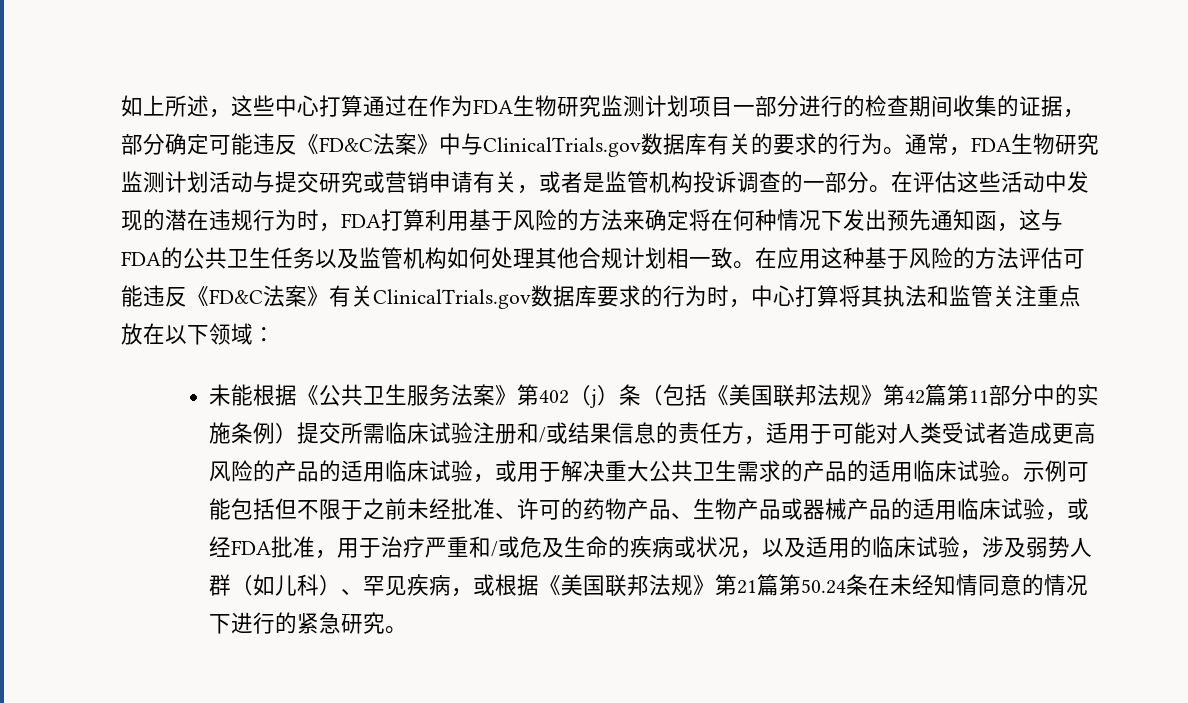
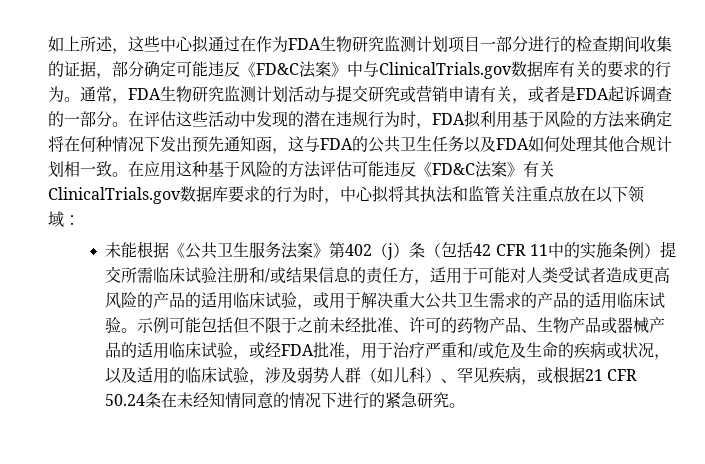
[318,95,363,117] 打算 -> [192,35,210,53] 拟
[604,171,715,193] 监管机构投 -> [576,86,625,102] FDA起
[380,209,425,231] 打算 -> [464,110,482,128] 拟
[358,247,447,269] 监管机构 -> [496,138,530,150] FDA
[794,285,839,307] 打算 -> [372,185,390,203] 拟
[707,384,1034,407] 《美国联邦法规》第42篇第11部分 -> [472,244,548,256] 42 CFR 11
[539,574,802,597] 《美国联邦法规》第21篇第 -> [584,369,638,381] 21 CFR

